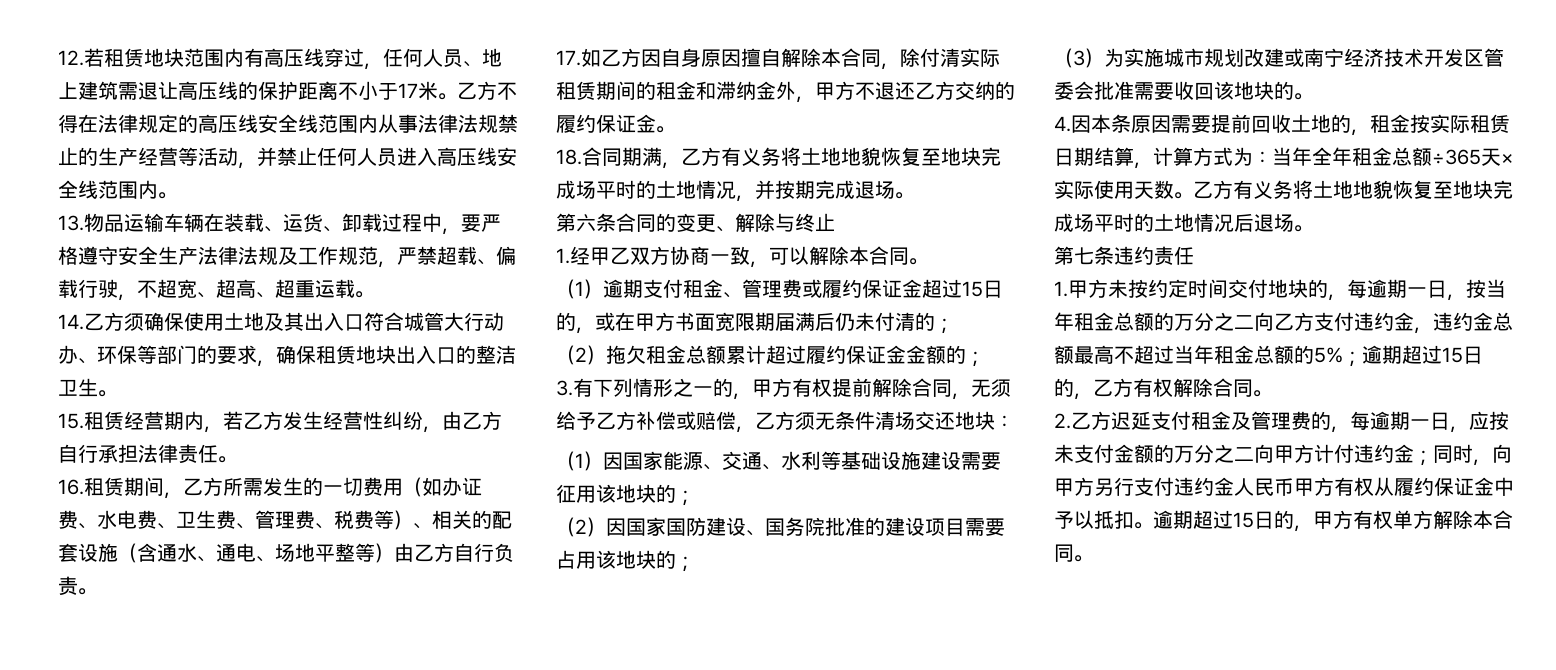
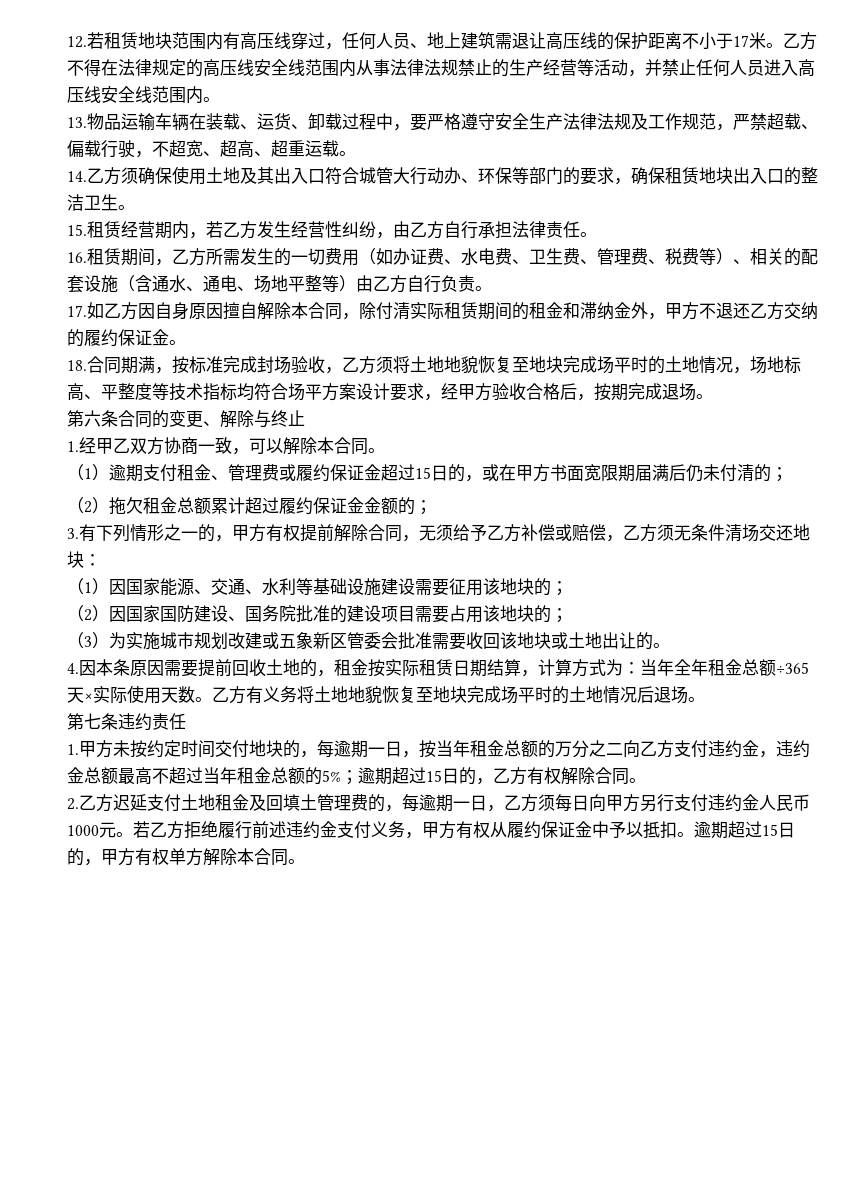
[681,147,781,166] 乙方有义务 -> [172,356,393,374] 按标准完成封场验收，乙方须
[755,180,775,200] 并 -> [750,356,801,374] [67,383,594,401] 场地标高、平整度等技术指标均符合场平方案设计要求，经甲方验收合格后，
[1304,48,1464,67] 南宁经济技术开发 -> [279,632,330,649] 五象新
(1274, 90) none -> [551,632,636,649] 或土地出让
[1191,411,1251,430] 租金及 -> [181,794,317,811] 土地租金及回填土
[1469,411,1509,430] [1054,444,1492,466] 应按未支付金额的万分之二向甲方计付违约金；同时， -> [504,794,589,812] 乙方须每日
(1294, 487) none -> [67,821,422,839] 1000元。若乙方拒绝履行前述违约金支付义务，

